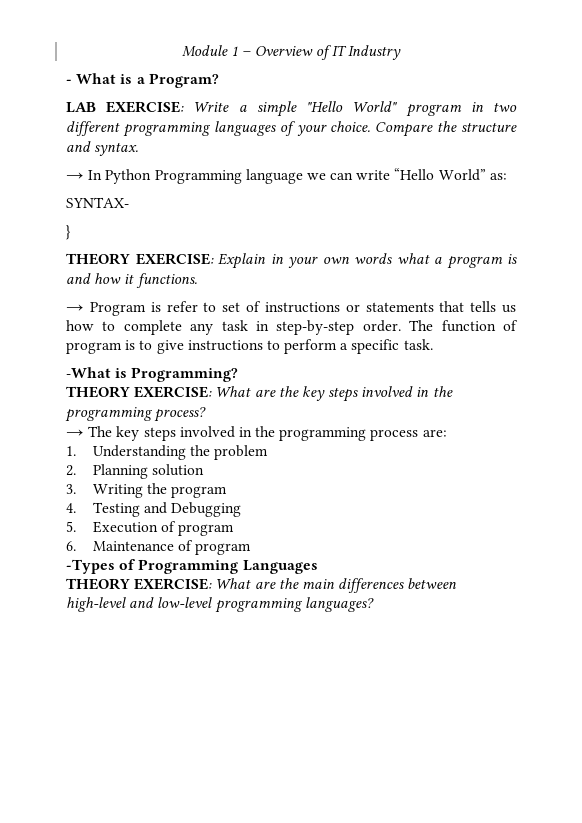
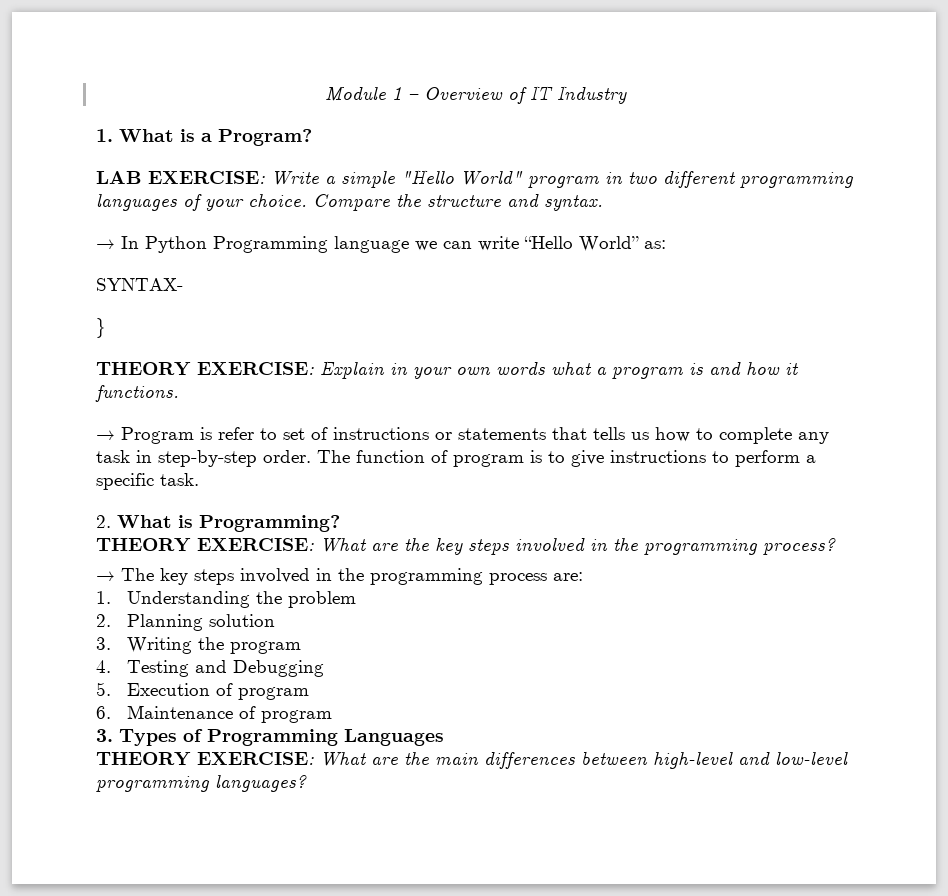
[66,79,72,84] - -> [96,129,113,142] 1.
[66,367,111,378] -What -> [96,515,172,528] 2. What
[66,559,115,574] -Types -> [96,729,177,746] 3. Types

